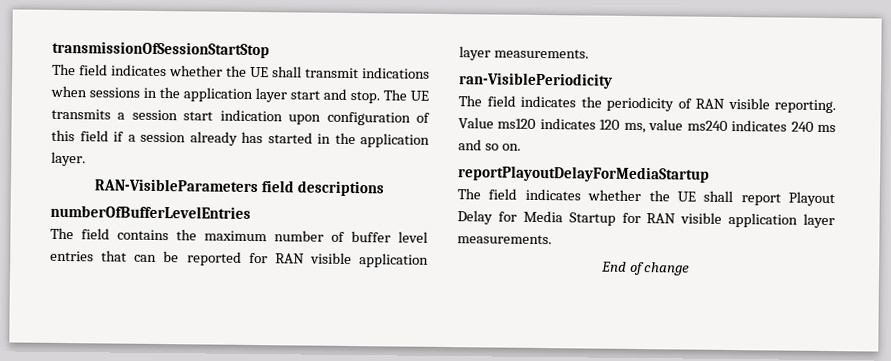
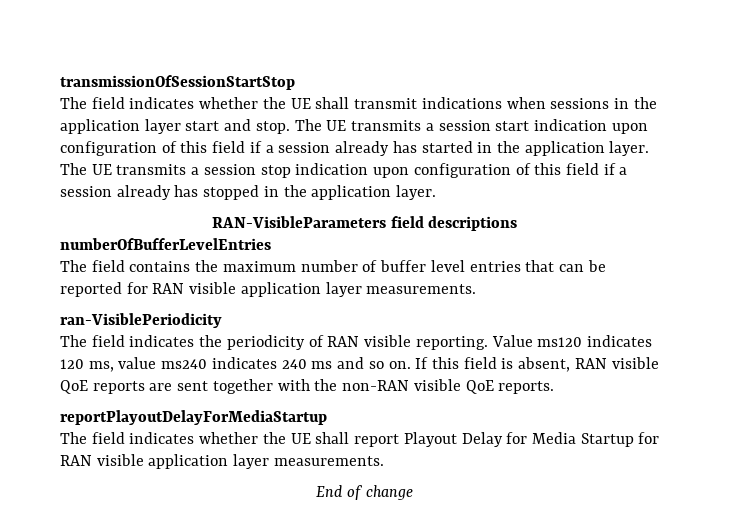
(86, 159) none -> [60,163,628,178] [60,185,437,200] The UE transmits a session stop indication upon configuration of this field if a session already has stopped in the application layer.
(521, 147) none -> [415,357,659,372] [60,379,555,394] If this field is absent, RAN visible QoE reports are sent together with the non-RAN visible QoE reports.

